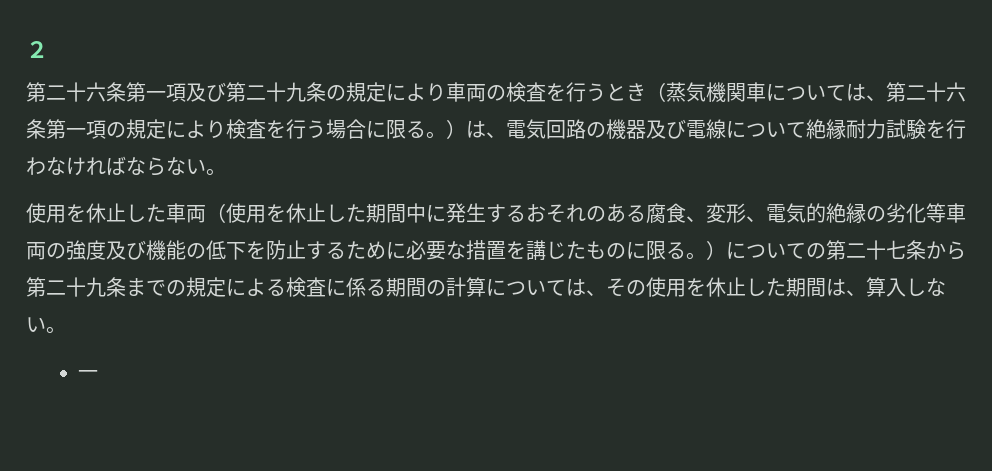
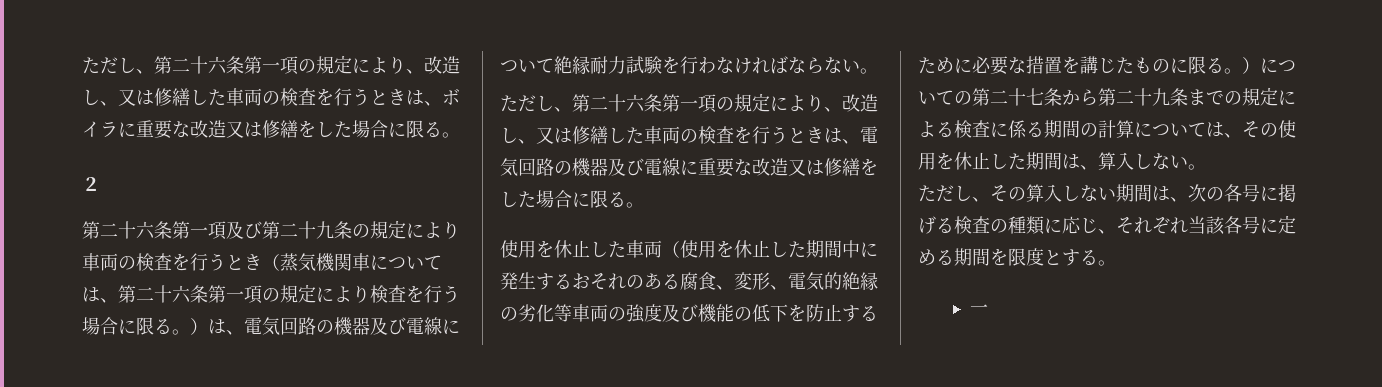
(26, 49) none -> [82,55,460,75] [82,88,460,106] [82,120,460,139] ただし、第二十六条第一項の規定により、改造し、又は修繕した車両の検査を行うときは、ボイラに重要な改造又は修繕をした場合に限る。 //
(226, 172) none -> [500,93,878,113] [500,126,878,144] [500,158,878,177] [500,190,644,208] // ただし、第二十六条第一項の規定により、改造し、又は修繕した車両の検査を行うときは、電気回路の機器及び電線に重要な改造又は修繕をした場合に限る。
(66, 330) none -> [918,184,1296,202] [918,215,1296,235] [918,248,1116,266] // ただし、その算入しない期間は、次の各号に掲げる検査の種類に応じ、それぞれ当該各号に定める期間を限度とする。

